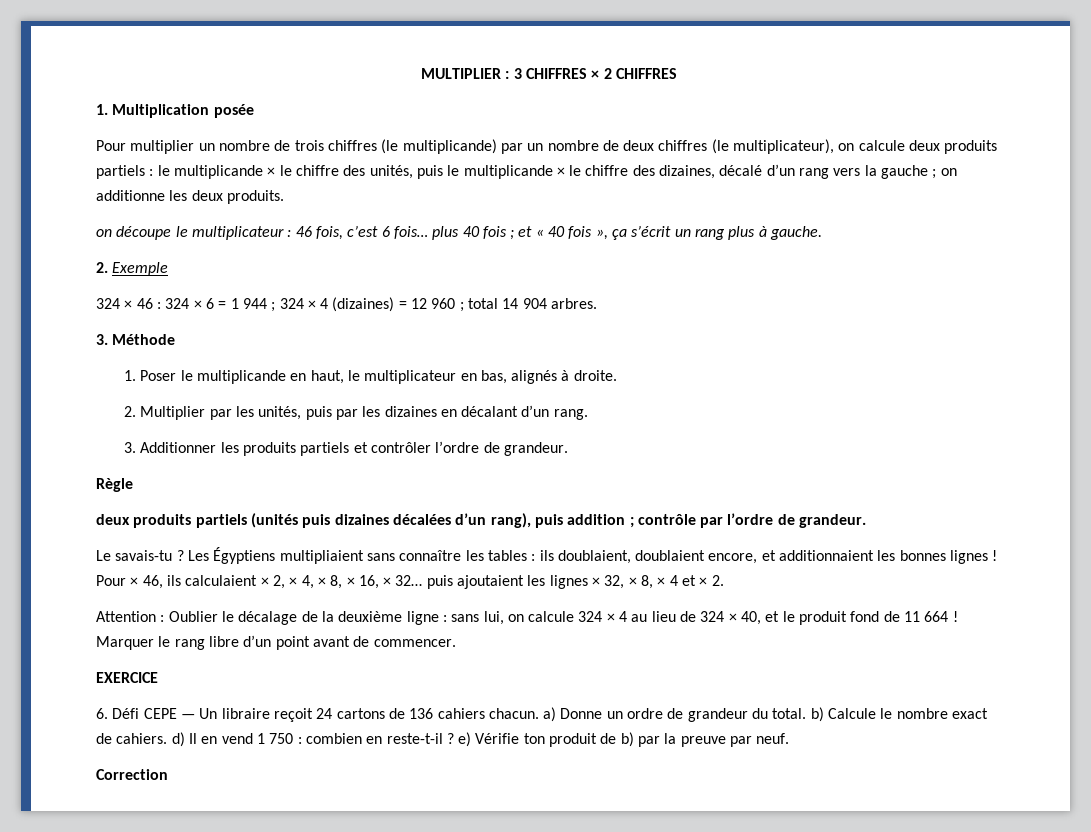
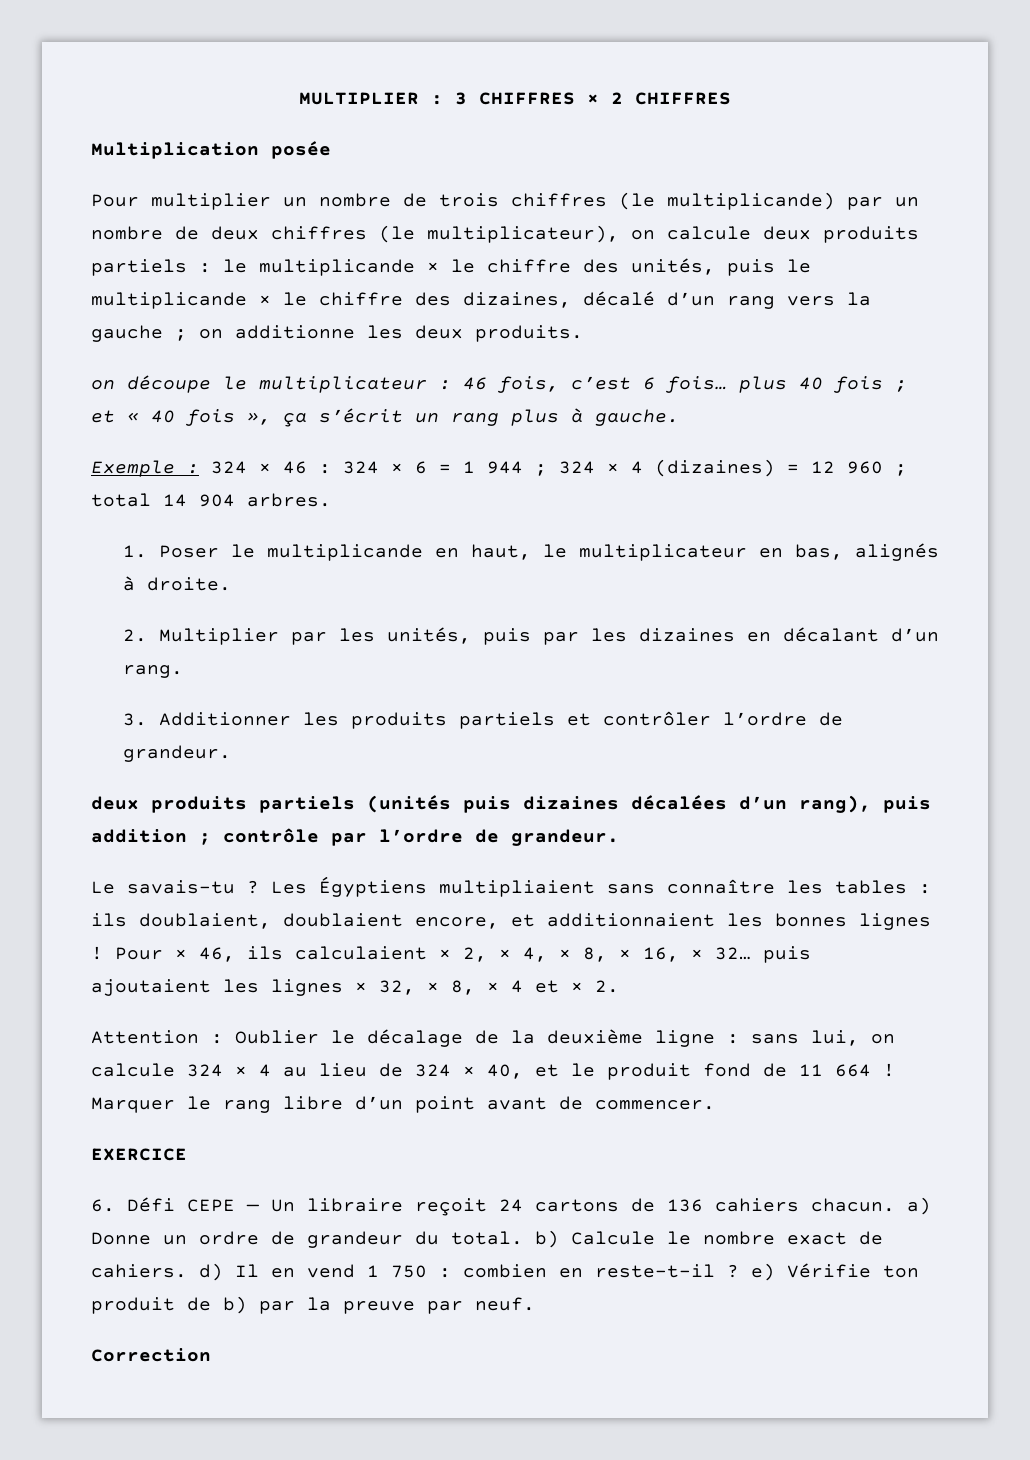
[96,104,108,115] 1. -> (731, 98) none
[96,262,108,273] 2. -> (679, 417) none
(169, 269) // -> [187,464,199,474] :
[96,334,176,345] // 3. Méthode -> (331, 500) none
[96,478,133,492] // Règle -> (231, 753) none

